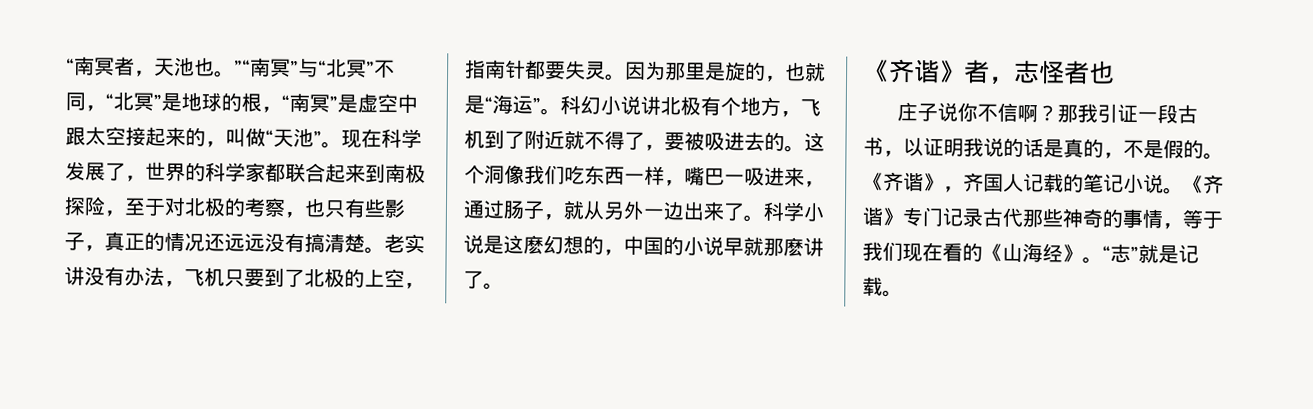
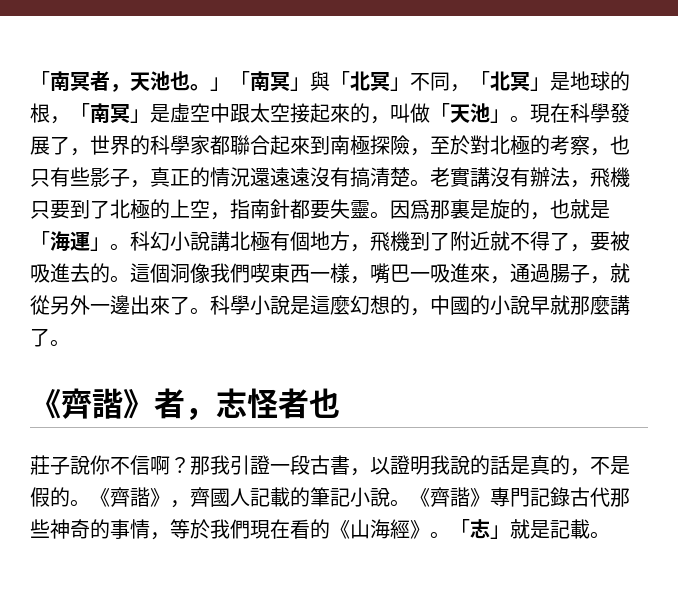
[66,58,75,74] “ -> [30,71,50,89] 「
[234,57,395,78] [65,91,378,113] ”“南冥”与“北冥”不同，“北冥”是地球的根，“南冥”是虚 -> [210,71,630,92] [30,103,190,124] 」「南冥」與「北冥」不同，「北冥」是地球的根，「南冥」是虛
[165,126,186,147] 来 -> [330,103,350,123] 來
[265,128,422,149] [65,161,426,184] [64,196,226,217] “天池”。现在科学发展了，世界的科学家都联合起来到南极探险，至于对北极 -> [430,103,630,123] [30,135,530,156] 「天池」。現在科學發展了，世界的科學家都聯合起來到南極探險，至於對北極
[184,232,285,252] 况还远远没 -> [230,167,330,187] 況還遠遠沒
[404,233,425,254] [64,266,225,288] 实讲没有办法，飞机 -> [450,167,630,188] 實講沒有辦法，飛機
[324,268,345,288] 极 -> [130,199,150,219] 極
[505,59,826,83] [464,94,821,118] [464,129,485,149] 针都要失灵。因为那里是旋的，也就是“海运”。科幻小说讲北极有个地方，飞机 -> [270,199,610,220] [30,231,410,252] 針都要失靈。因爲那裏是旋的，也就是「海運」。科幻小說講北極有個地方，飛機
[724,131,825,153] [464,164,825,188] [463,199,825,222] [463,234,824,257] 进去的。这个洞像我们吃东西一样，嘴巴一吸进来，通过肠子，就从另外一边出来了。科学小说是这麽幻想的，中国的小说早就那麽讲 -> [50,263,630,284] [30,295,630,316] 進去的。這個洞像我們喫東西一樣，嘴巴一吸進來，通過腸子，就從另外一邊出來了。科學小說是這麼幻想的，中國的小說早就那麼講
[889,58,940,84] 齐谐 -> [61,388,123,419] 齊諧
[896,101,958,122] 庄子说 -> [30,455,90,475] 莊子說
[1116,103,1198,124] [863,136,1044,158] 证一段古书，以证明我说的话 -> [250,455,510,476] 證一段古書，以證明我說的話
[883,171,1224,195] [862,206,983,227] 齐谐》，齐国人记载的笔记小说。《齐谐》专门记录 -> [110,487,570,508] 齊諧》，齊國人記載的筆記小說。《齊諧》專門記錄
[1202,211,1223,229] [862,241,923,263] 于我们现 -> [190,519,270,539] 於我們現
[1042,243,1199,264] [862,276,883,296] 经》。“志”就是记载 -> [390,519,590,539] 經》。「志」就是記載

